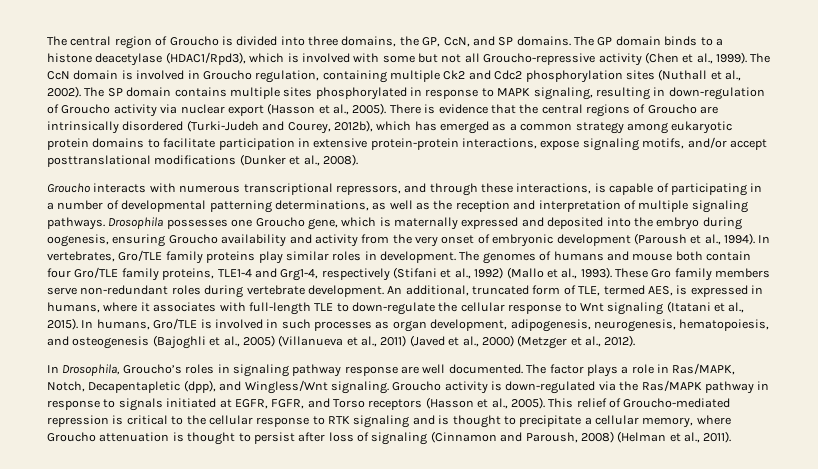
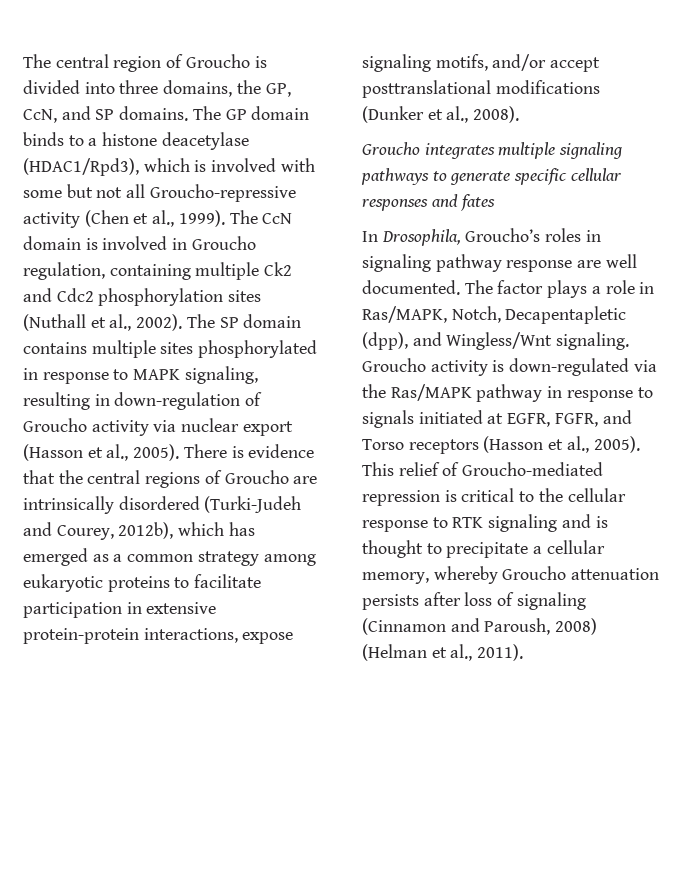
[47,138,145,150] protein domains -> [107,576,170,592] proteins
[93,183,763,196] [47,200,748,213] [47,217,742,230] [47,233,771,247] [47,250,751,264] [47,267,771,281] [47,285,763,298] [47,301,745,315] [47,318,770,332] [47,335,636,349] interacts with numerous transcriptional repressors, and through these interactions, is capable of participating in a number of developmental patterning determinations, as well as the reception and interpretation of multiple signaling pathways. Drosophila possesses one Groucho gene, which is maternally expressed and deposited into the embryo during oogenesis, ensuring Groucho availability and activity from the very onset of embryonic development (Paroush et al., 1994). In vertebrates, Gro/TLE family proteins play similar roles in development. The genomes of humans and mouse both contain four Gro/TLE family proteins, TLE1-4 and Grg1-4, respectively (Stifani et al., 1992) (Mallo et al., 1993). These Gro family members serve non-redundant roles during vertebrate development. An additional, truncated form of TLE, termed AES, is expressed in humans, where it associates with full-length TLE to down-regulate the cellular response to Wnt signaling (Itatani et al., 2015). In humans, Gro/TLE is involved in such processes as organ development, adipogenesis, neurogenesis, hematopoiesis, and osteogenesis (Bajoghli et al., 2005) (Villanueva et al., 2011) (Javed et al., 2000) (Metzger et al., 2012). -> [424,142,623,159] [361,168,622,185] [362,194,496,211] integrates multiple signaling pathways to generate specific cellular responses and fates
[696,415,731,425] where -> [433,566,498,584] whereby
[172,432,295,445] is thought to persist -> [362,594,419,610] persists

